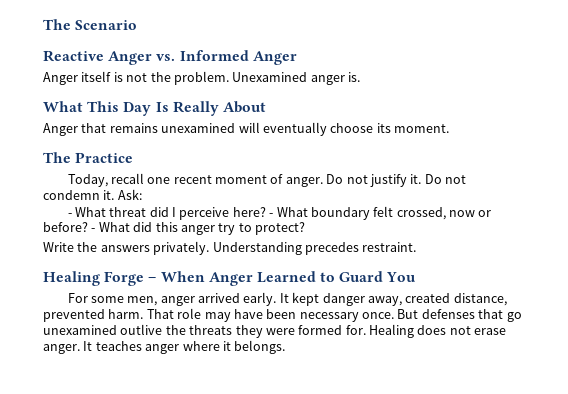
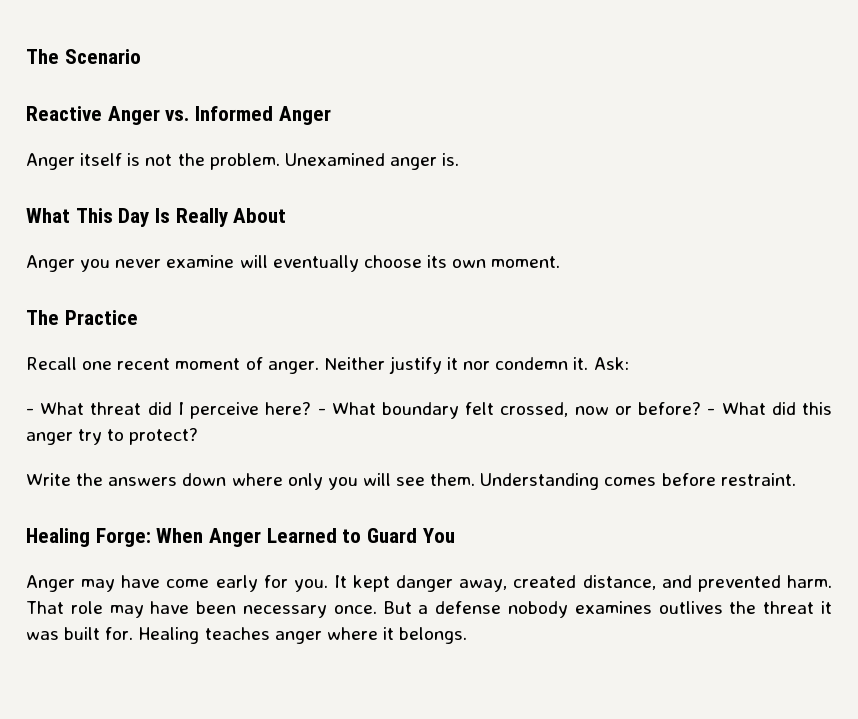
[81,123,236,133] that remains unexamined -> [80,255,235,272] you never examine
(391, 128) none -> [452,259,487,268] own
[67,173,144,187] Today, recall -> [26,357,77,370] Recall
[326,174,467,187] Do not justify it. Do not -> [323,356,491,374] Neither justify it nor
[153,241,359,255] privately. Understanding precedes -> [182,473,716,490] down where only you will see them. Understanding comes before
[104,271,157,286] Forge – -> [95,528,151,547] Forge:
[67,292,277,306] For some men, anger arrived early. -> [26,575,328,592] Anger may have come early for you.
(507, 299) none -> [661,575,692,588] and
[421,309,522,322] [43,324,507,338] [43,341,93,354] defenses that go unexamined outlive the threats they were formed for. Healing does not erase anger. It -> [418,601,832,618] [26,627,200,644] a defense nobody examines outlives the threat it was built for. Healing

